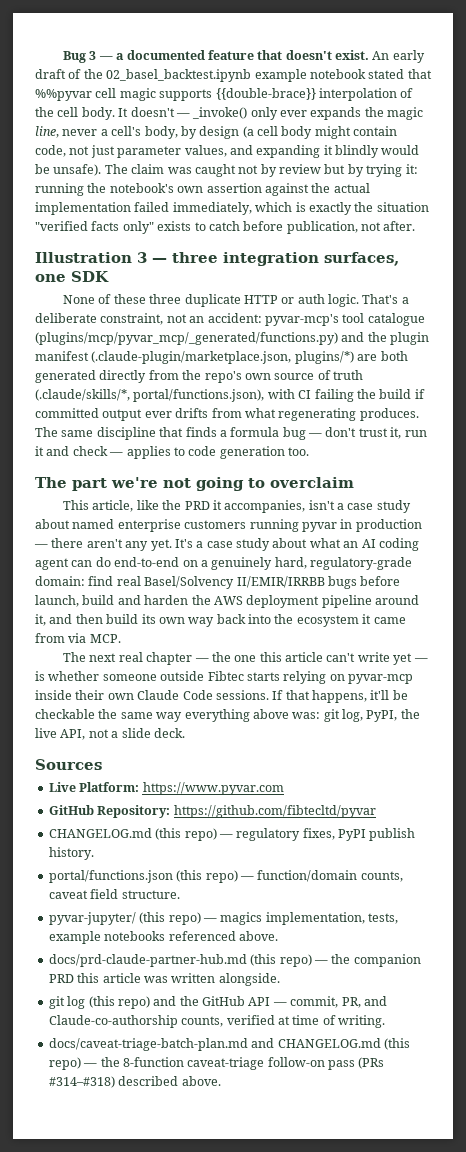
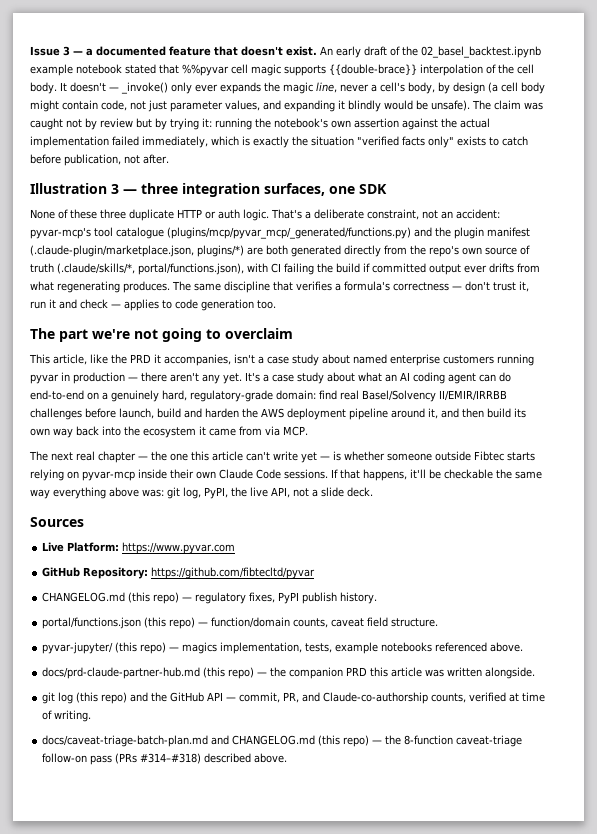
[63,51,87,63] Bug -> [30,46,60,56] Issue
[185,427,306,440] finds a formula bug -> [296,281,449,291] verifies a formula's correctness
[327,576,357,589] bugs -> [30,408,82,420] challenges

